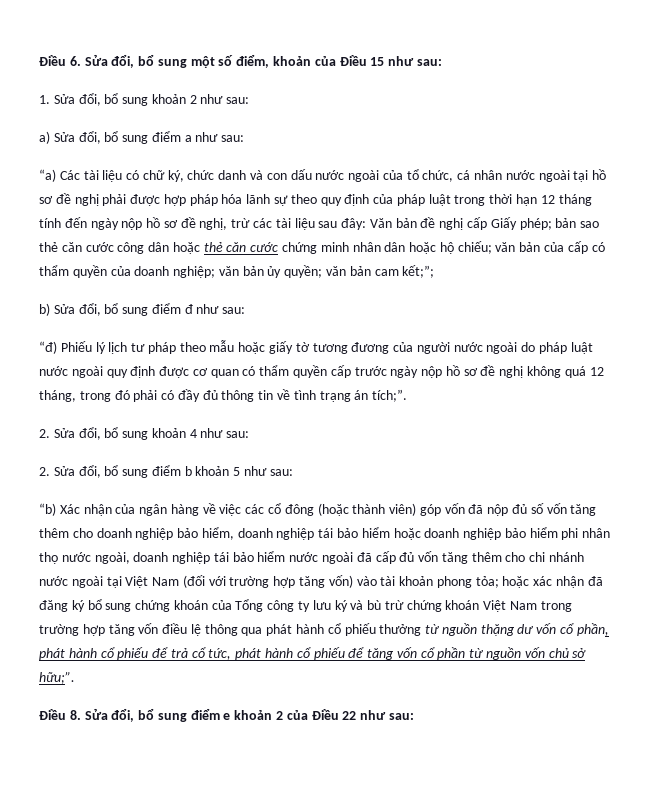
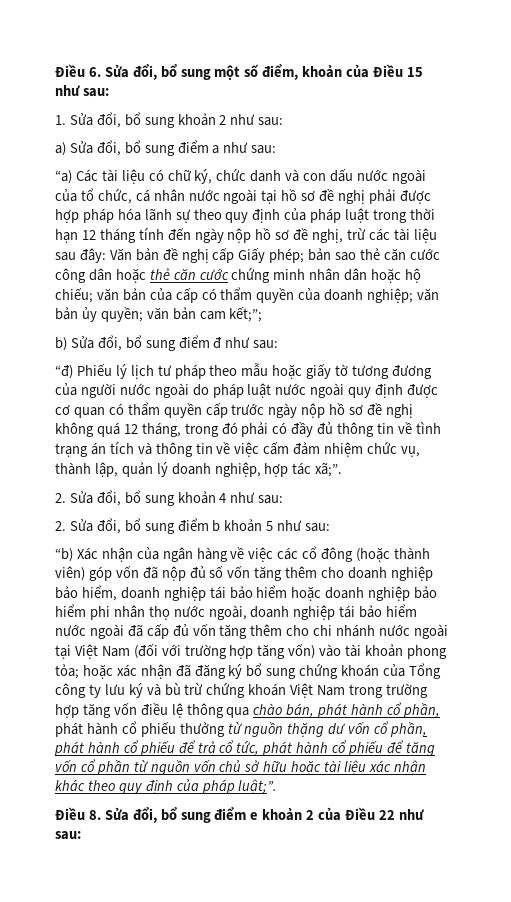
[372,389,408,402] tích;”. -> [109,442,420,457] [55,462,343,477] tích và thông tin về việc cấm đảm nhiệm chức vụ, thành lập, quản lý doanh nghiệp, hợp tác xã;”.
(263, 631) none -> [253,702,440,718] chào bán, phát hành cổ phần,
[39,671,75,684] hữu;”. -> [263,760,426,775] [55,779,278,794] hữu hoặc tài liệu xác nhận khác theo quy định của pháp luật;”.

